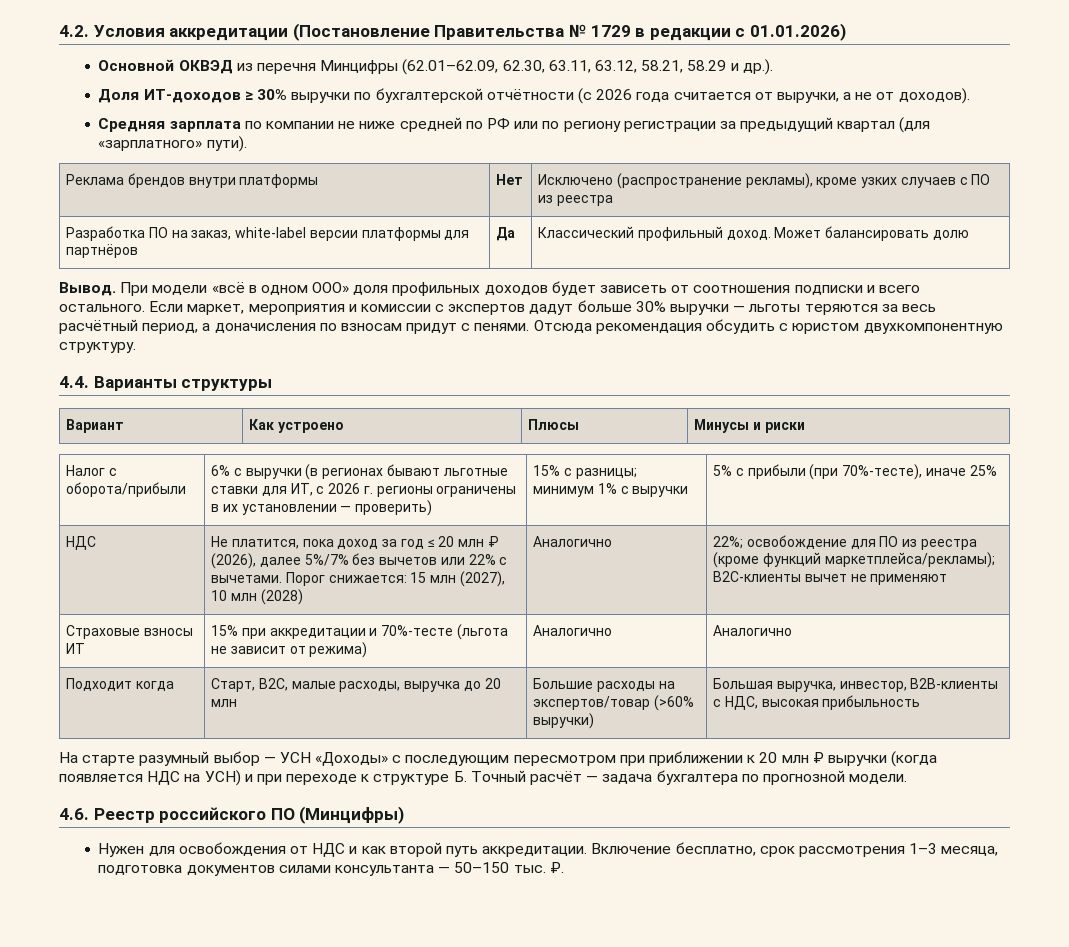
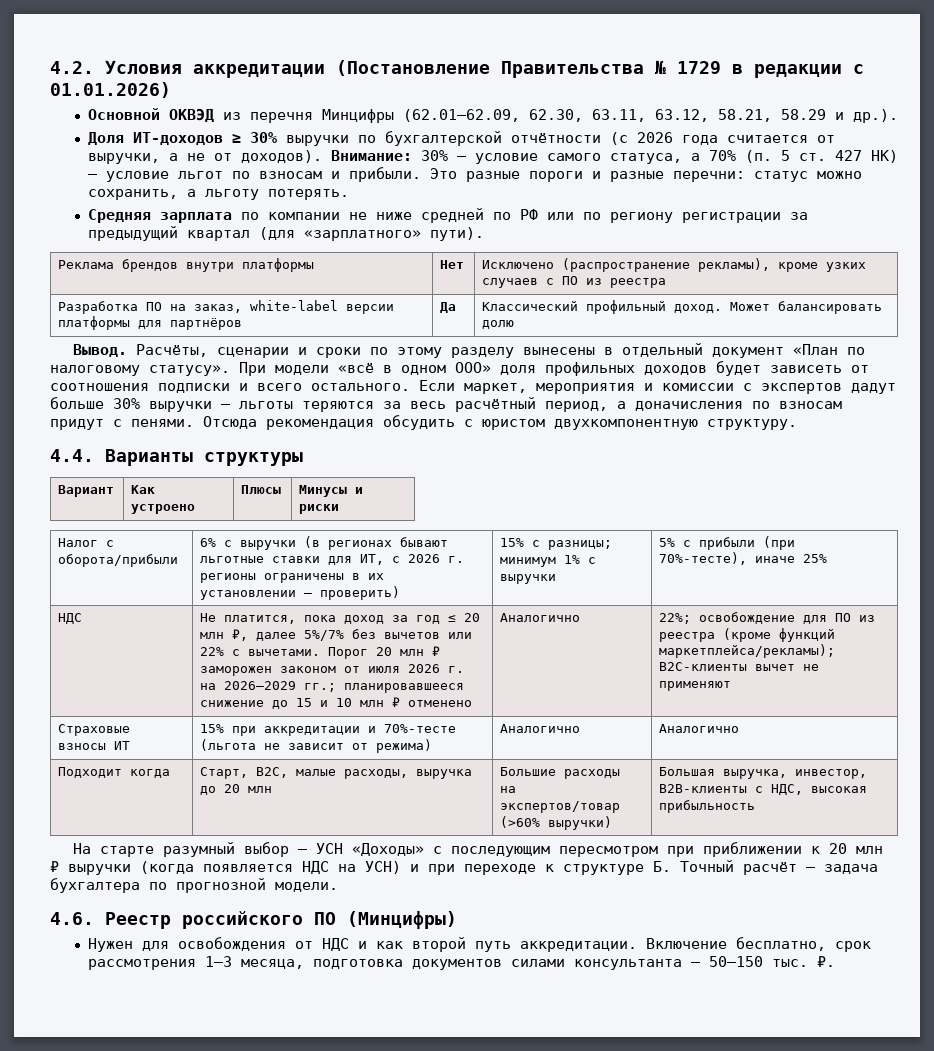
(970, 96) none -> [330,150,898,164] [87,167,862,182] [87,189,349,200] Внимание: 30% — условие самого статуса, а 70% (п. 5 ст. 427 НК) — условие льгот по взносам и прибыли. Это разные пороги и разные перечни: статус можно сохранить, а льготу потерять.
(116, 289) none -> [135,343,865,358] [50,365,230,376] Расчёты, сценарии и сроки по этому разделу вынесены в отдельный документ «План по налоговому статусу».
[487,536,499,547] [210,553,256,569] ₽ (2026), -> [232,629,249,641] ₽,
[328,571,505,587] [210,589,303,605] снижается: 15 млн (2027), 10 млн (2028) -> [376,646,441,656] [200,664,465,676] [200,681,465,693] [200,697,473,709] 20 млн ₽ заморожен законом от июля 2026 г. на 2026–2029 гг.; планировавшееся снижение до 15 и 10 млн ₽ отменено

